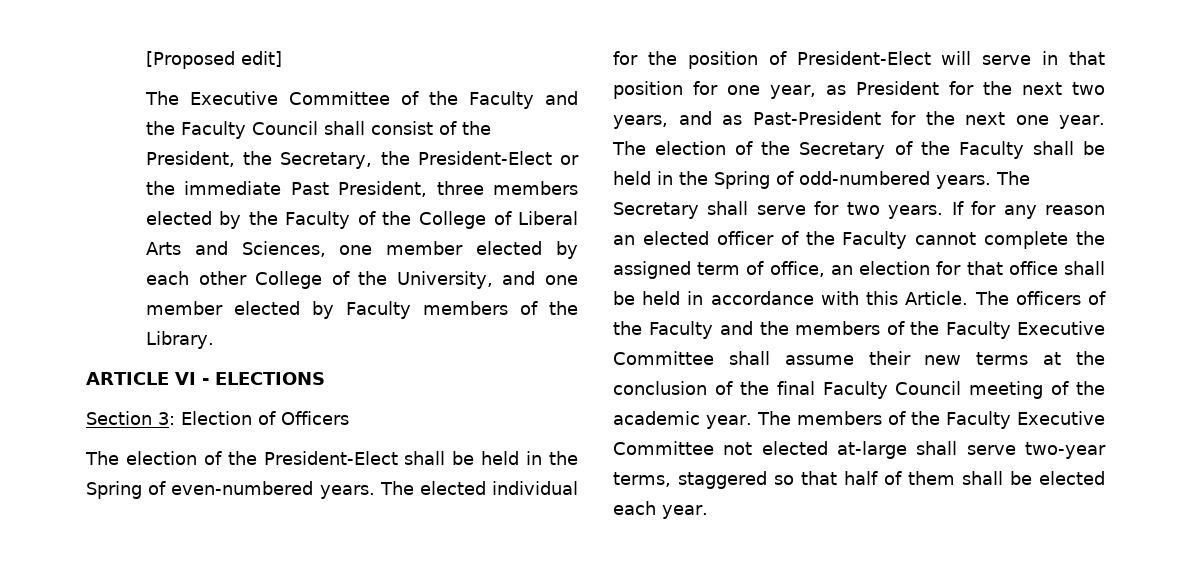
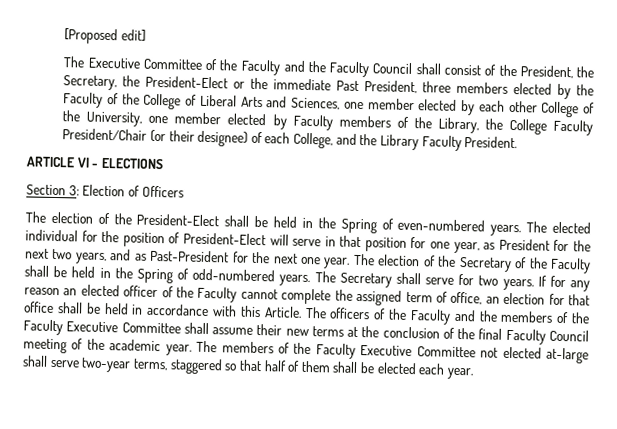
[502,271,536,285] and -> (143, 119) none
[145,331,214,349] Library. -> [437,117,594,136] [62,128,518,152] Library, the College Faculty President/Chair (or their designee) of each College, and the Library Faculty President.

